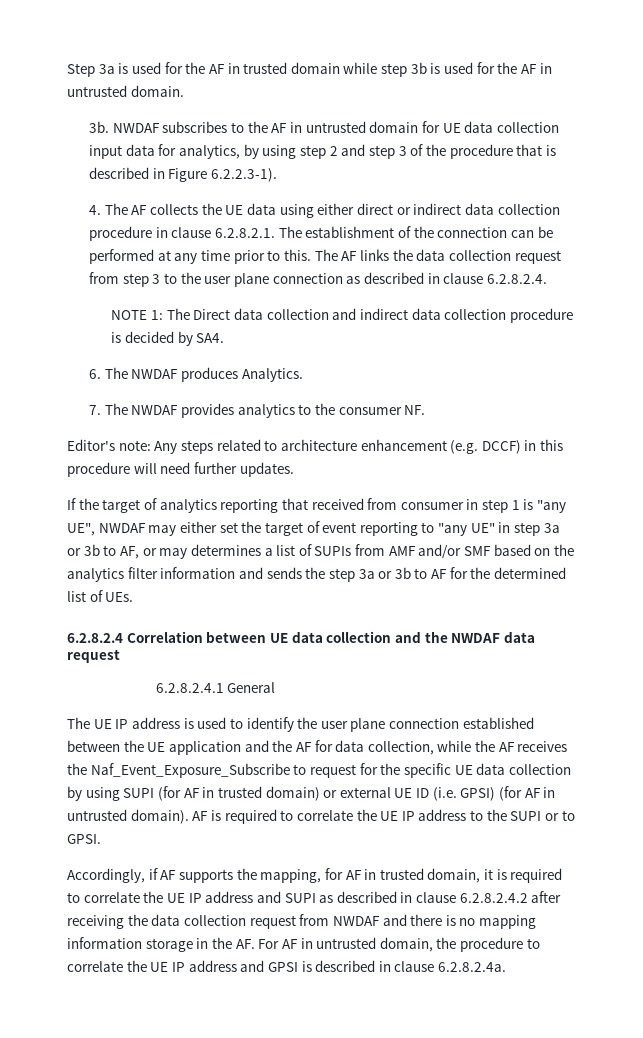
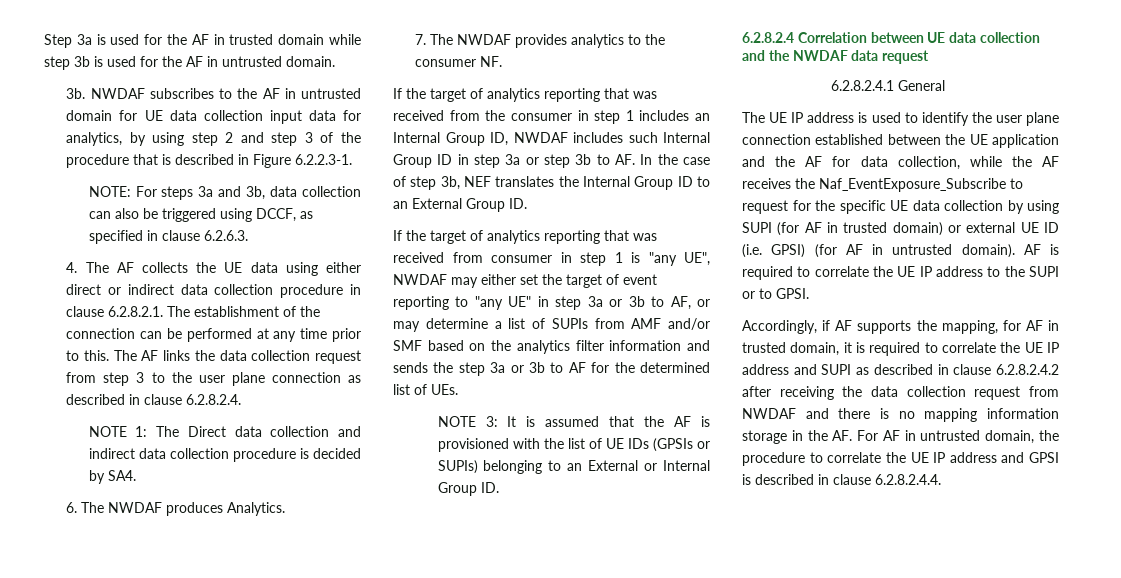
[211,168,278,182] 6.2.2.3-1). -> [295,154,353,165] [88,186,361,200] [88,208,313,222] [88,230,248,244] 6.2.2.3-1. // NOTE: For steps 3a and 3b, data collection can also be triggered using DCCF, as specified in clause 6.2.6.3.
[67,439,564,454] [67,462,294,477] [67,498,308,513] Editor's note: Any steps related to architecture enhancement (e.g. DCCF) in this procedure will need further updates. // If the target of analytics reporting that -> [393,88,657,102] [393,110,710,124] [393,132,710,146] [393,154,710,168] [393,176,710,190] [393,198,527,212] [393,230,657,244] If the target of analytics reporting that was received from the consumer in step 1 includes an Internal Group ID, NWDAF includes such Internal Group ID in step 3a or step 3b to AF. In the case of step 3b, NEF translates the Internal Group ID to an External Group ID. // If the target of analytics reporting that was
[190,544,261,556] determines -> [425,318,488,329] determine
(134, 597) none -> [437,416,710,427] [437,438,711,452] [437,460,710,474] [437,482,499,496] // NOTE 3: It is assumed that the AF is provisioned with the list of UE IDs (GPSIs or SUPIs) belonging to an External or Internal Group ID.
[90,763,290,778] Naf_Event_Exposure_Subscribe -> [819,178,1006,192] Naf_EventExposure_Subscribe
[438,962,507,972] 6.2.8.2.4a. -> [875,474,941,485] 6.2.8.2.4.4.

